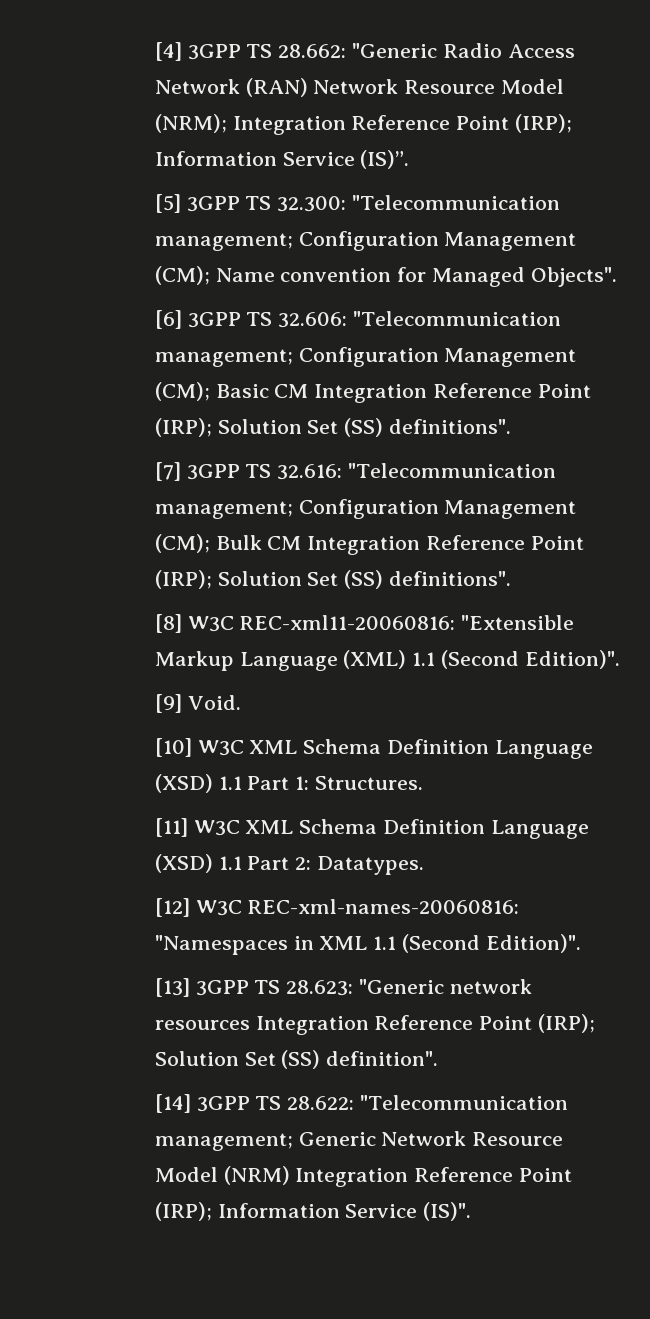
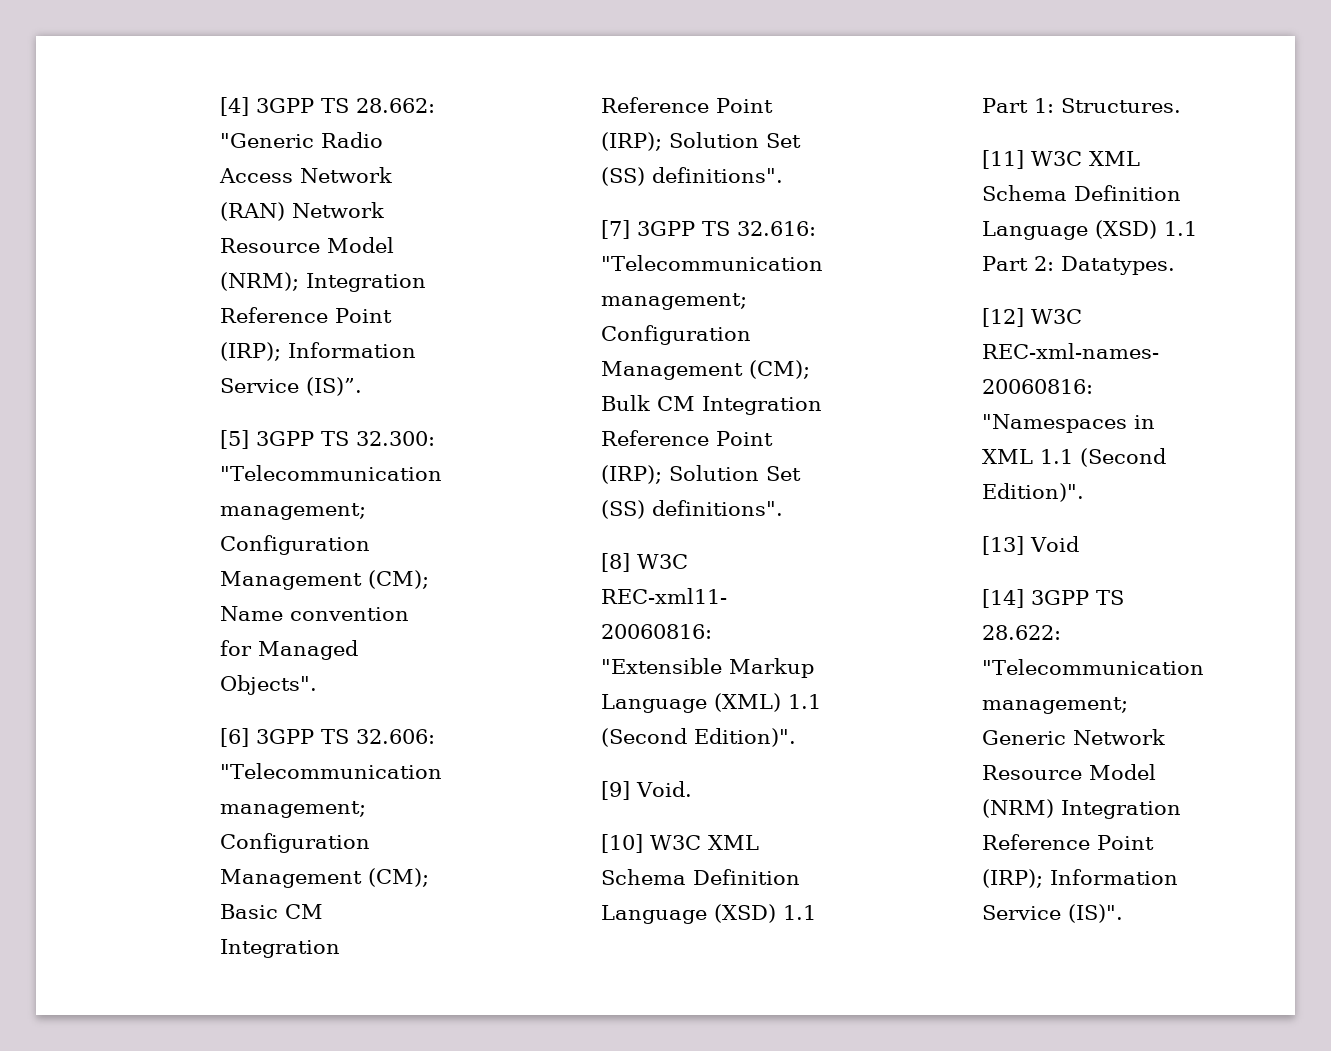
[195,979,532,996] [154,1014,596,1035] [154,1050,439,1069] 3GPP TS 28.623: "Generic network resources Integration Reference Point (IRP); Solution Set (SS) definition". -> [1029,536,1079,552] Void

